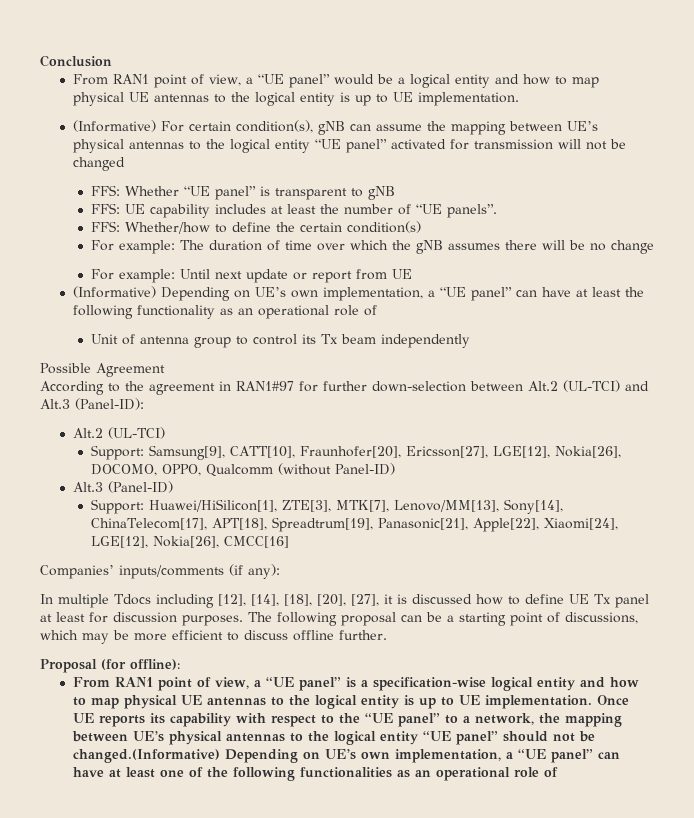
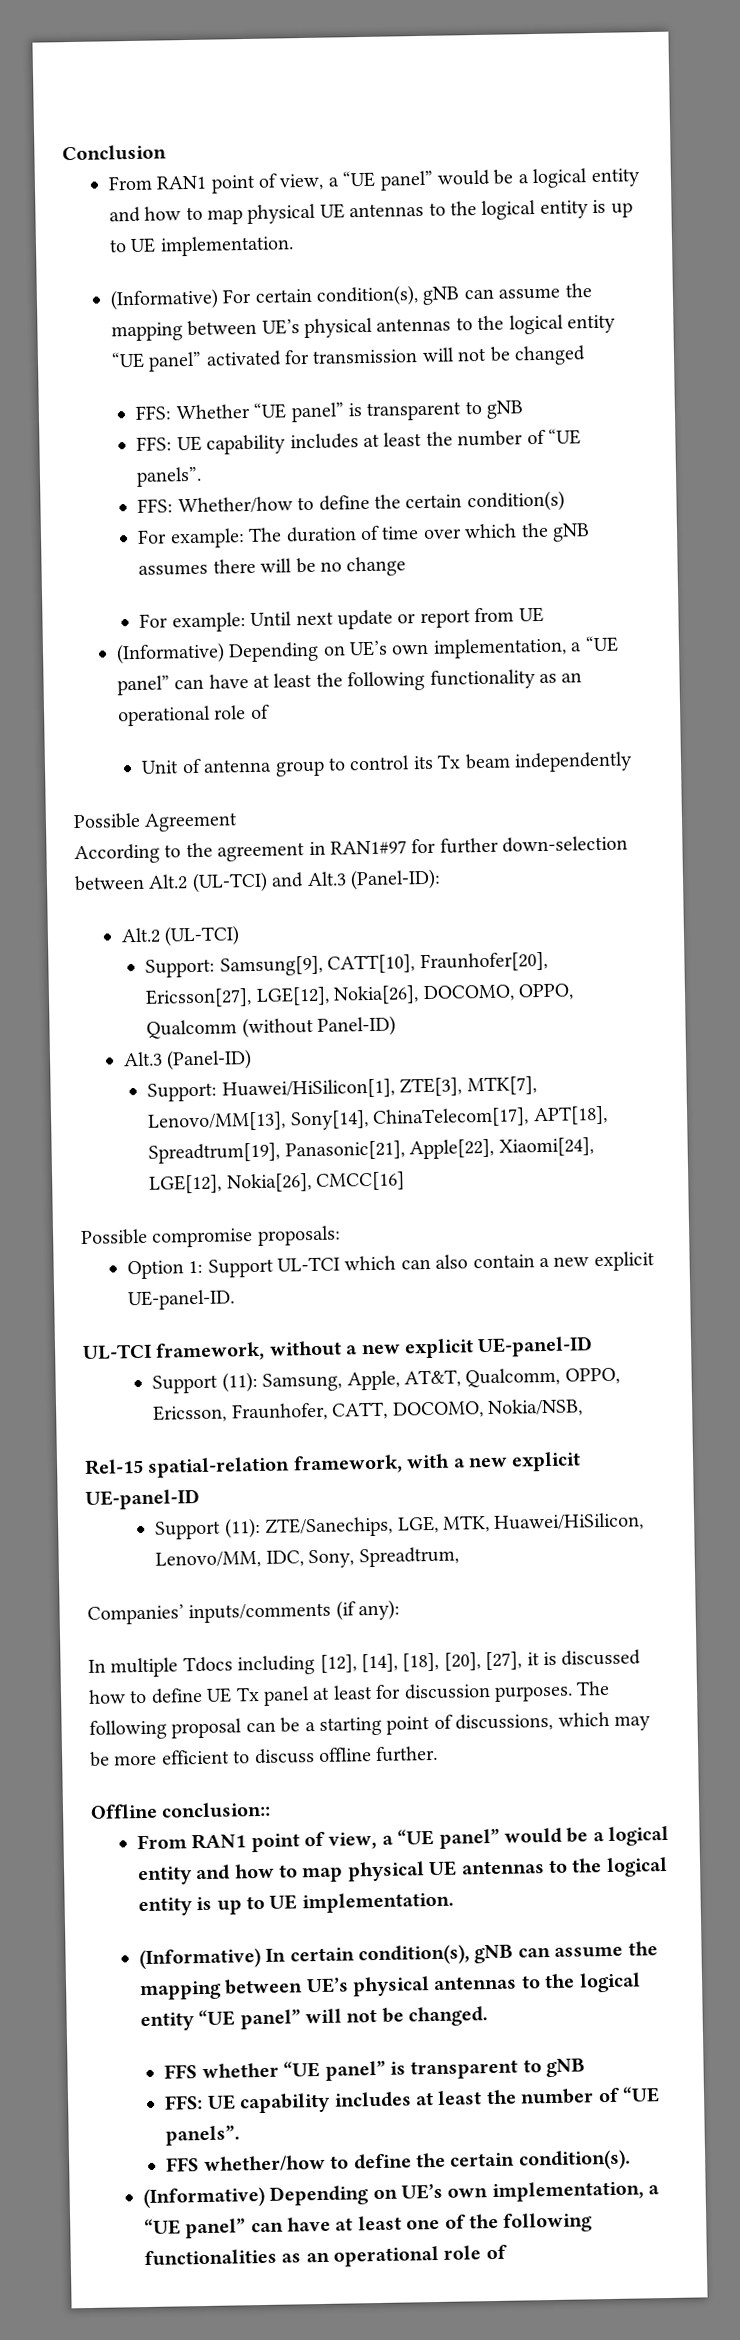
(289, 542) none -> [80,1225,341,1248] [126,1251,655,1280] [127,1289,235,1311] [82,1336,594,1362] [152,1367,620,1394] [153,1398,584,1423] [84,1451,582,1478] [85,1488,200,1510] [155,1512,645,1540] [155,1546,459,1569] // Possible compromise proposals: // Option 1: Support UL-TCI which can also contain a new explicit UE-panel-ID. // UL-TCI framework, without a new explicit UE-panel-ID // Support (11): Samsung, Apple, AT&T, Qualcomm, OPPO, Ericsson, Fraunhofer, CATT, DOCOMO, Nokia/NSB, // Rel-15 spatial-relation framework, with a new explicit UE-panel-ID // Support (11): ZTE/Sanechips, LGE, MTK, Huawei/HiSilicon, Lenovo/MM, IDC, Sony, Spreadtrum,
[40,659,180,673] [73,677,487,691] Proposal (for offline): // From RAN1 point of view, a “UE panel” is a specification-wise -> [90,1801,272,1819] [136,1827,605,1853] Offline conclusion:: // From RAN1 point of view, a “UE panel” would be a
[597,695,630,705] [73,713,535,727] Once UE reports its capability with respect to the “UE panel” to a network, -> [138,1944,624,1970] // (Informative) In certain condition(s), gNB can assume
[503,731,596,742] [73,749,221,763] should not be changed.(Informative) -> [304,2006,489,2027] [164,2058,586,2081] [164,2086,661,2114] [165,2125,241,2146] [166,2149,631,2173] [142,2186,265,2209] will not be changed. // FFS whether “UE panel” is transparent to gNB // FFS: UE capability includes at least the number of “UE panels”. // FFS whether/how to define the certain condition(s). // (Informative)

